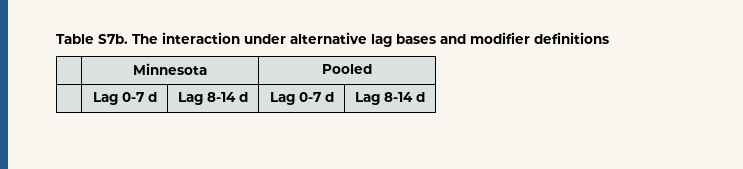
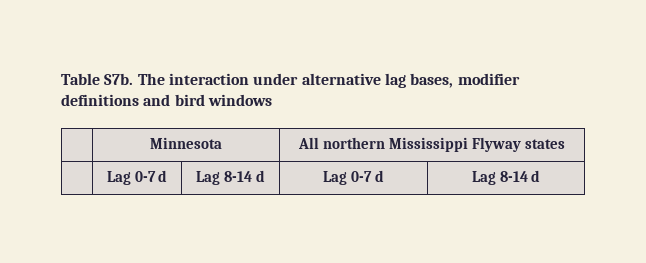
[396,34,466,44] bases and -> [410,73,454,88] bases,
[133,63,207,75] [322,64,372,74] // | Minnesota | Pooled -> [143,94,272,106] [150,137,222,149] [298,137,565,152] and bird windows // | Minnesota | All northern Mississippi Flyway states

